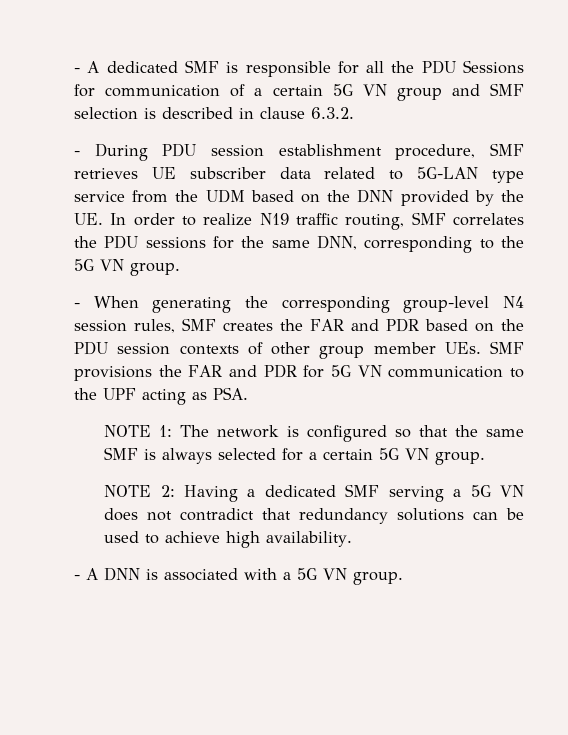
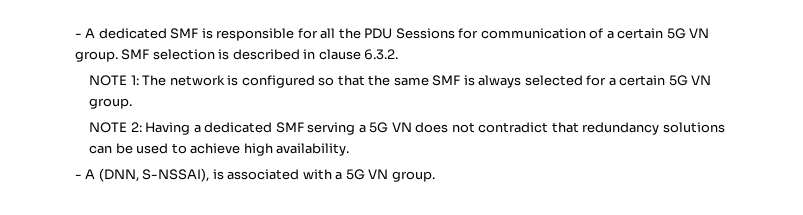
[396,84,480,101] group and -> [74,51,118,62] group.
[74,143,524,161] [74,167,524,183] [74,189,525,206] [74,212,525,230] [74,235,525,253] [74,259,181,276] [74,296,524,313] [74,318,525,333] [74,341,524,359] [74,364,525,381] [74,387,249,405] // - During PDU session establishment procedure, SMF retrieves UE subscriber data related to 5G-LAN type service from the UDM based on the DNN provided by the UE. In order to realize N19 traffic routing, SMF correlates the PDU sessions for the same DNN, corresponding to the 5G VN group. // - When generating the corresponding group-level N4 session rules, SMF creates the FAR and PDR based on the PDU session contexts of other group member UEs. SMF provisions the FAR and PDR for 5G VN communication to the UPF acting as PSA. -> (399, 54) none
[104,567,141,581] DNN -> [98,168,210,182] (DNN, S-NSSAI),

